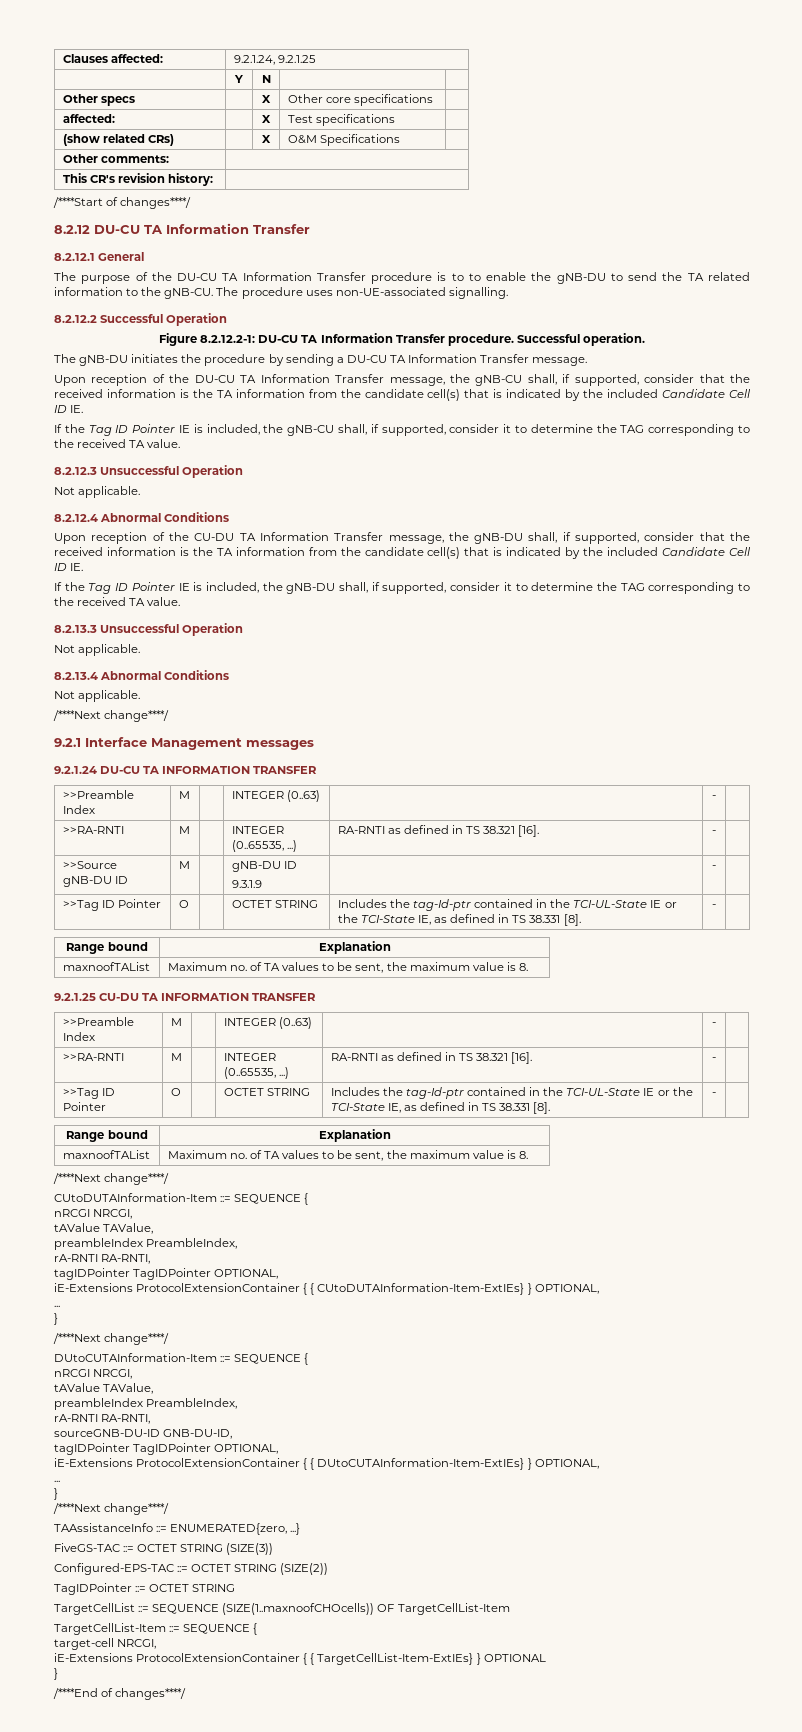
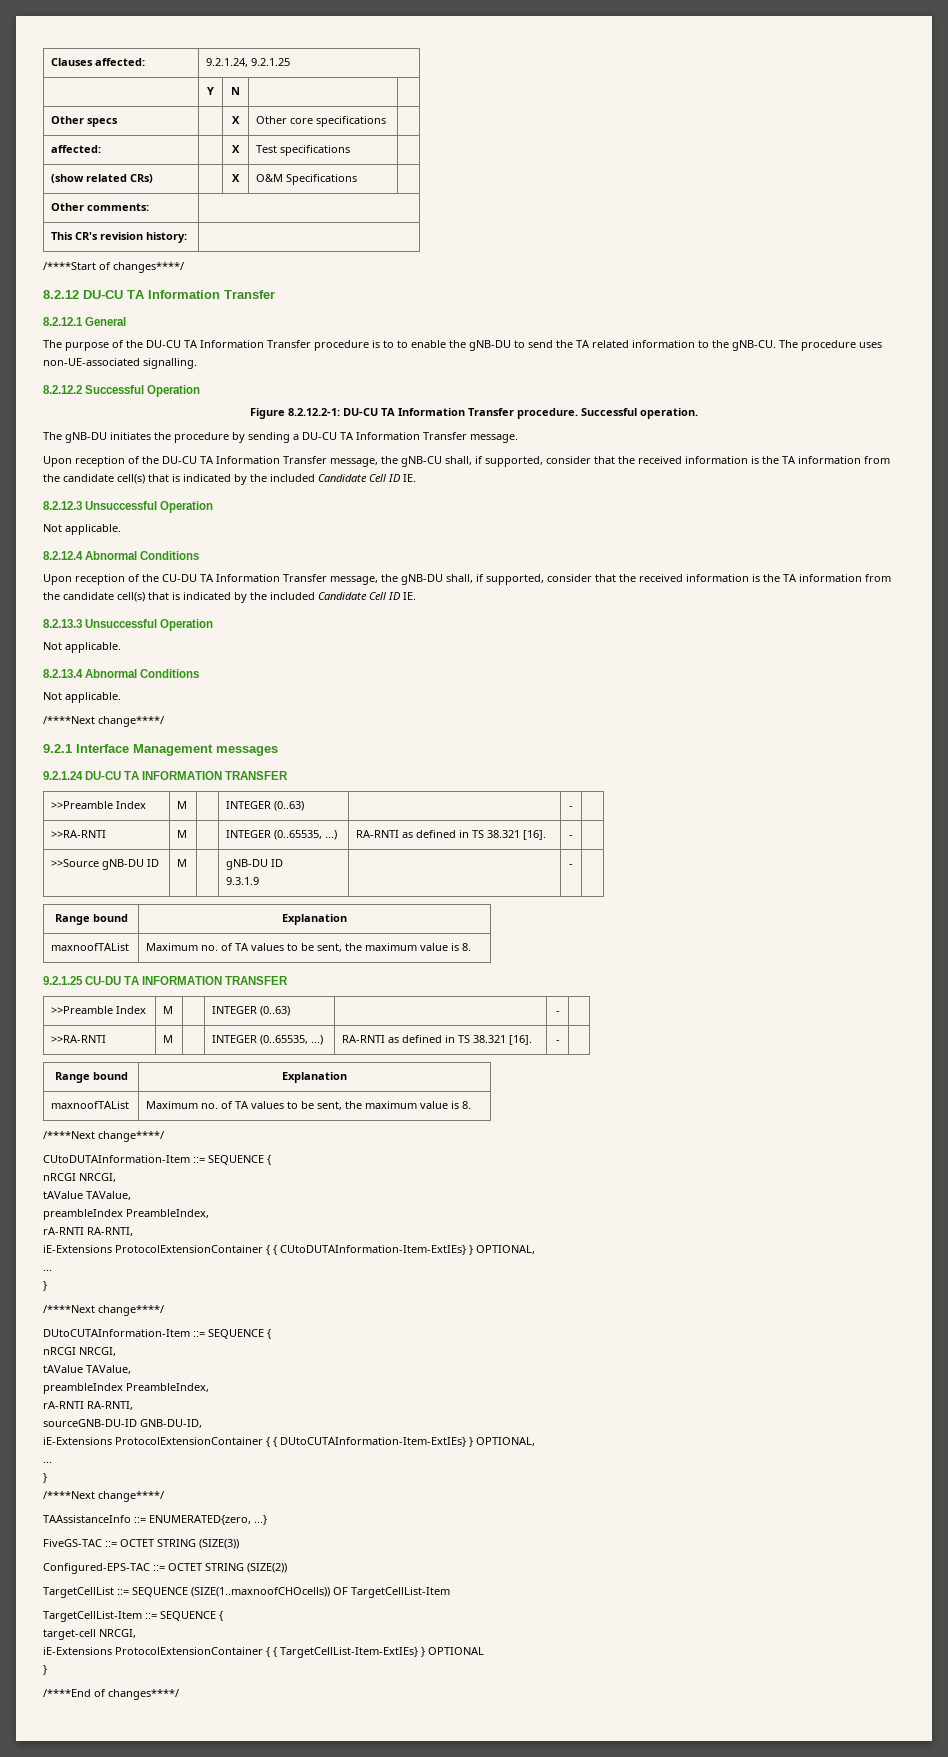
[54,424,750,436] [54,439,181,448] // If the Tag ID Pointer IE is included, the gNB-CU shall, if supported, consider it to determine the TAG corresponding to the received TA value. -> (416, 478) none
[54,582,750,594] [54,597,181,606] // If the Tag ID Pointer IE is included, the gNB-DU shall, if supported, consider it to determine the TAG corresponding to the received TA value. -> (416, 596) none
[62,899,161,911] [178,900,189,908] [231,900,318,908] [337,899,677,911] [337,914,581,926] [712,904,716,908] // >>Tag ID Pointer | O | | OCTET STRING | Includes the tag-Id-ptr contained in the TCI-UL-State IE or the TCI-State IE, as defined in TS 38.331 [8]. | - | -> (573, 865) none
[62,1088,115,1099] [62,1102,106,1111] [170,1088,181,1096] [223,1088,310,1096] [330,1087,693,1099] [330,1102,551,1114] [712,1092,716,1096] // >>Tag ID Pointer | O | | OCTET STRING | Includes the tag-Id-ptr contained in the TCI-UL-State IE or the TCI-State IE, as defined in TS 38.331 [8]. | - | -> (560, 1041) none
[54,1268,279,1280] // tagIDPointer TagIDPointer OPTIONAL, -> (133, 1231) none
[54,1443,279,1455] // tagIDPointer TagIDPointer OPTIONAL, -> (202, 1423) none
[54,1583,236,1595] // TagIDPointer ::= OCTET STRING -> (287, 1568) none

